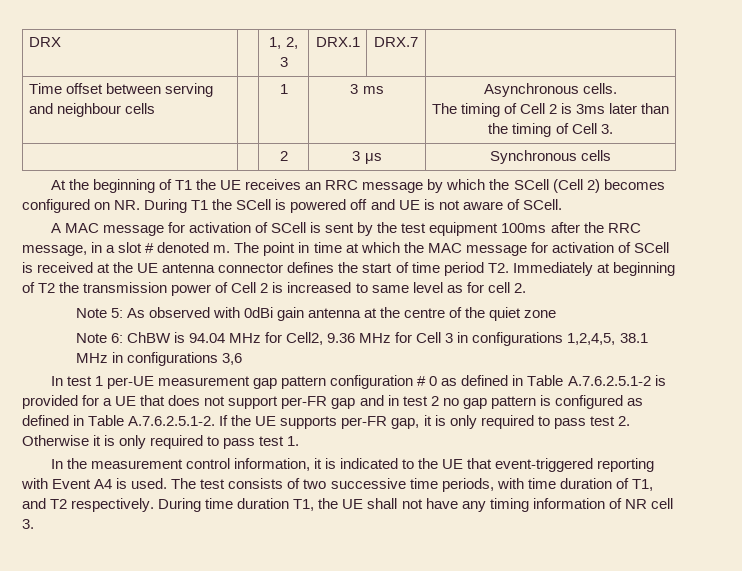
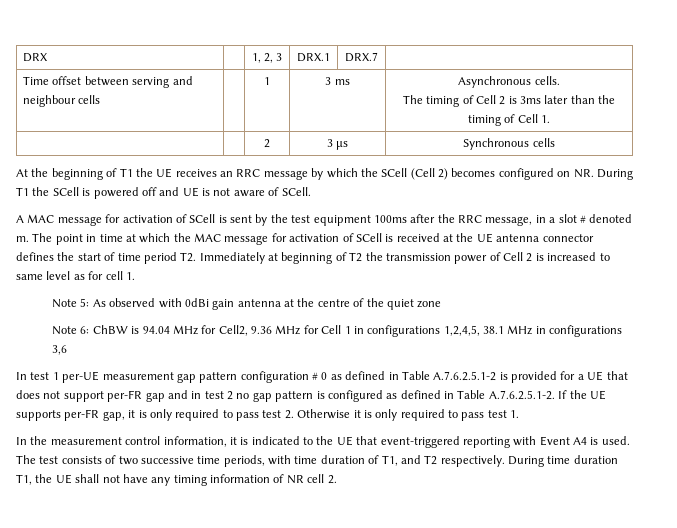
[600,124,613,134] 3. -> [541,115,551,123] 1.
[513,283,526,293] 2. -> [125,272,135,280] 1.
[445,333,454,343] 3 -> [344,326,351,334] 1
[22,519,34,529] 3. -> [327,475,337,484] 2.

